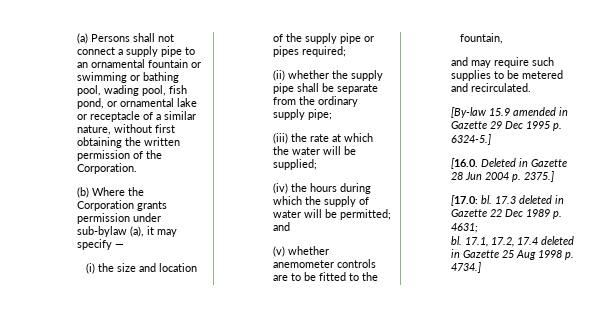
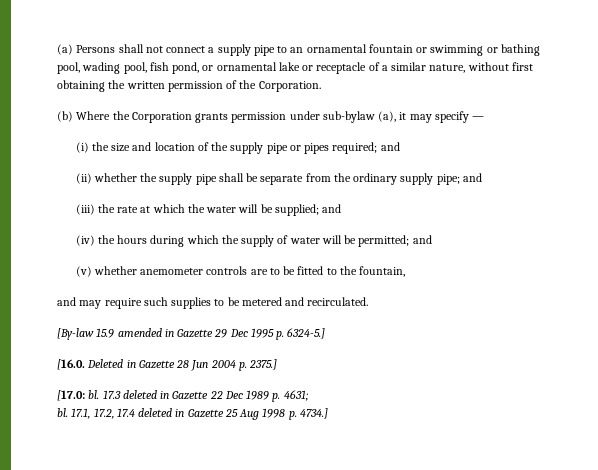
(346, 51) none -> [380,142,400,151] and
(332, 114) none -> [462,173,482,182] and
(317, 164) none -> [322,204,342,213] and

